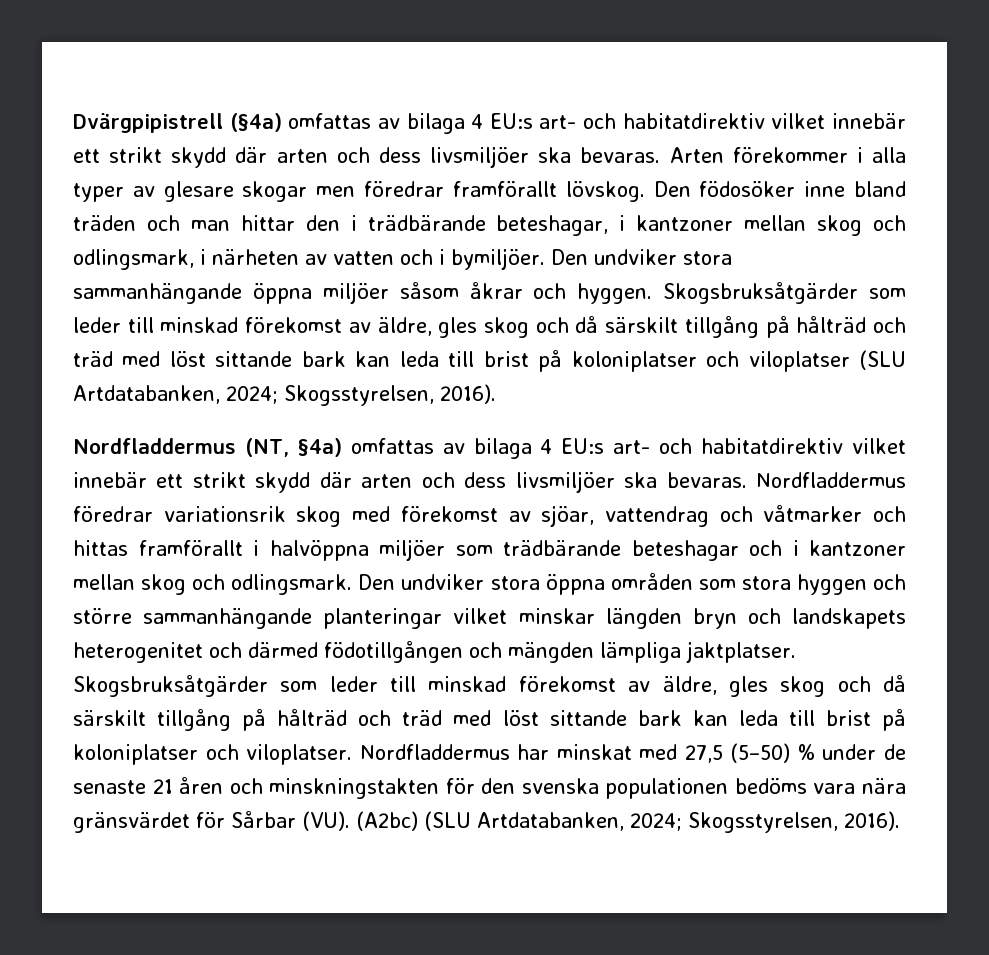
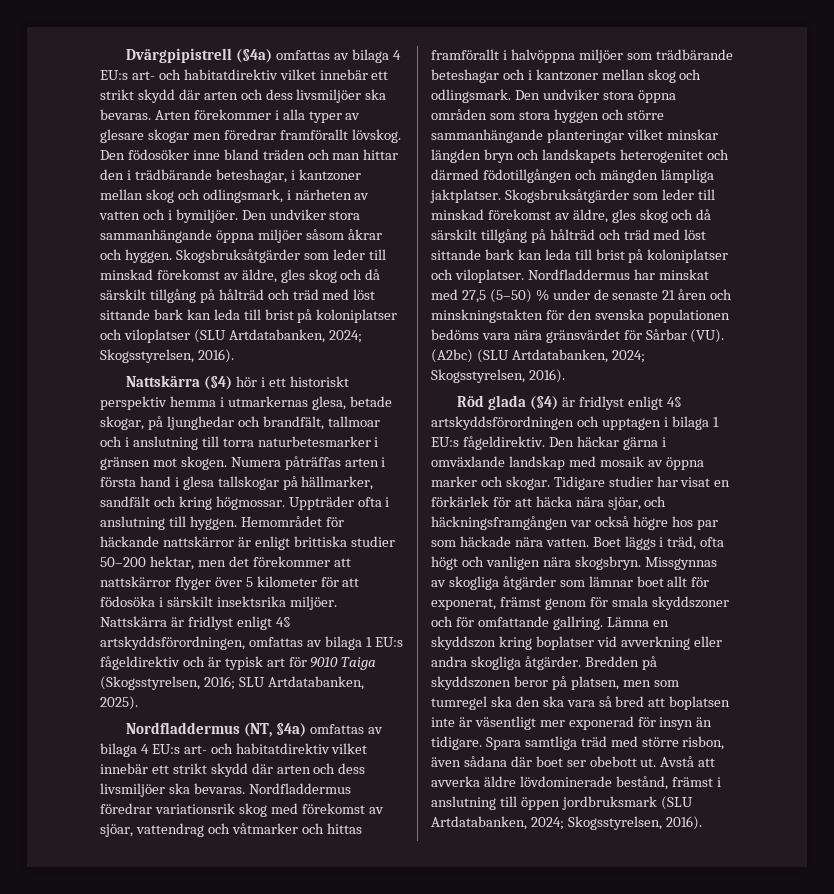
(496, 394) none -> [126,375,349,390] [100,396,392,410] [100,416,380,430] [100,436,379,450] [100,456,386,470] [100,476,374,490] [100,496,390,510] [100,516,344,530] [100,536,395,550] [100,556,351,570] [100,576,360,590] [100,596,337,610] [100,616,291,630] [100,636,403,650] [100,656,377,670] [100,676,364,690] [100,696,138,710] // Nattskärra (§4) hör i ett historiskt perspektiv hemma i utmarkernas glesa, betade skogar, på ljunghedar och brandfält, tallmoar och i anslutning till torra naturbetesmarker i gränsen mot skogen. Numera påträffas arten i första hand i glesa tallskogar på hällmarker, sandfält och kring högmossar. Uppträder ofta i anslutning till hyggen. Hemområdet för häckande nattskärror är enligt brittiska studier 50–200 hektar, men det förekommer att nattskärror flyger över 5 kilometer för att födosöka i särskilt insektsrika miljöer. Nattskärra är fridlyst enligt 4§ artskyddsförordningen, omfattas av bilaga 1 EU:s fågeldirektiv och är typisk art för 9010 Taiga (Skogsstyrelsen, 2016; SLU Artdatabanken, 2025).
(900, 821) none -> [457,395,682,410] [431,416,719,430] [431,436,666,450] [431,456,704,470] [431,476,731,490] [431,496,667,510] [431,516,718,530] [431,536,725,550] [431,556,717,570] [431,576,710,590] [431,596,729,610] [431,616,669,630] [431,636,722,650] [431,656,657,670] [431,676,679,690] [431,696,731,710] [431,716,713,730] [431,736,725,750] [431,756,716,767] [431,776,721,790] [431,796,693,810] [431,816,702,830] // Röd glada (§4) är fridlyst enligt 4§ artskyddsförordningen och upptagen i bilaga 1 EU:s fågeldirektiv. Den häckar gärna i omväxlande landskap med mosaik av öppna marker och skogar. Tidigare studier har visat en förkärlek för att häcka nära sjöar, och häckningsframgången var också högre hos par som häckade nära vatten. Boet läggs i träd, ofta högt och vanligen nära skogsbryn. Missgynnas av skogliga åtgärder som lämnar boet allt för exponerat, främst genom för smala skyddszoner och för omfattande gallring. Lämna en skyddszon kring boplatser vid avverkning eller andra skogliga åtgärder. Bredden på skyddszonen beror på platsen, men som tumregel ska den ska vara så bred att boplatsen inte är väsentligt mer exponerad för insyn än tidigare. Spara samtliga träd med större risbon, även sådana där boet ser obebott ut. Avstå att avverka äldre lövdominerade bestånd, främst i anslutning till öppen jordbruksmark (SLU Artdatabanken, 2024; Skogsstyrelsen, 2016).

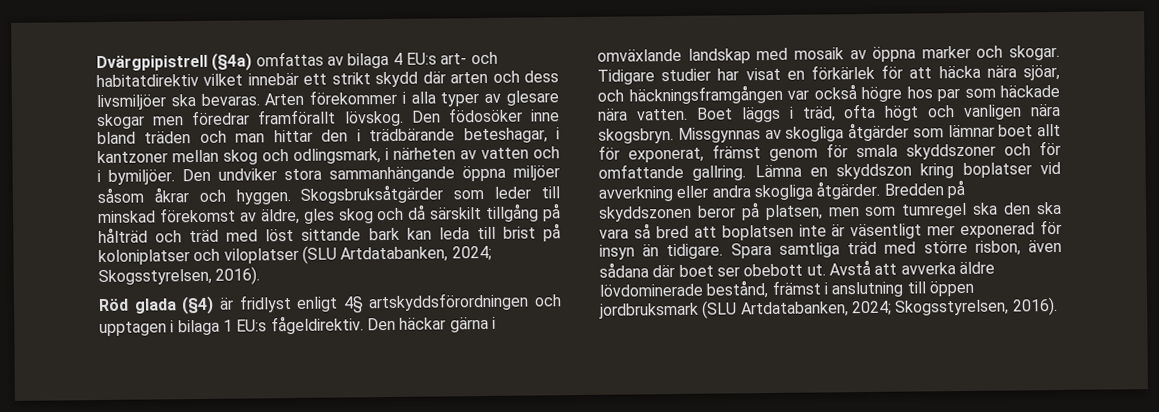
[126,375,349,390] [100,396,392,410] [100,416,380,430] [100,436,379,450] [100,456,386,470] [100,476,374,490] [100,496,390,510] [100,516,344,530] [100,536,395,550] [100,556,351,570] [100,576,360,590] [100,596,337,610] [100,616,291,630] [100,636,403,650] [100,656,377,670] [100,676,364,690] [100,696,138,710] [126,722,383,737] [100,743,368,757] [100,763,366,777] [100,783,351,797] [100,803,384,817] [100,823,362,837] [431,49,733,63] [431,69,702,83] [431,89,676,103] [431,109,664,123] [431,129,718,143] [431,149,729,163] [431,169,714,183] [430,189,715,203] [431,209,712,223] [431,229,707,243] [431,249,729,263] [431,269,709,283] [431,289,733,303] [431,309,730,323] [431,329,725,343] [431,349,645,363] [431,369,565,383] // Nattskärra (§4) hör i ett historiskt perspektiv hemma i utmarkernas glesa, betade skogar, på ljunghedar och brandfält, tallmoar och i anslutning till torra naturbetesmarker i gränsen mot skogen. Numera påträffas arten i första hand i glesa tallskogar på hällmarker, sandfält och kring högmossar. Uppträder ofta i anslutning till hyggen. Hemområdet för häckande nattskärror är enligt brittiska studier 50–200 hektar, men det förekommer att nattskärror flyger över 5 kilometer för att födosöka i särskilt insektsrika miljöer. Nattskärra är fridlyst enligt 4§ artskyddsförordningen, omfattas av bilaga 1 EU:s fågeldirektiv och är typisk art för 9010 Taiga (Skogsstyrelsen, 2016; SLU Artdatabanken, 2025). // Nordfladdermus (NT, §4a) omfattas av bilaga 4 EU:s art- och habitatdirektiv vilket innebär ett strikt skydd där arten och dess livsmiljöer ska bevaras. Nordfladdermus föredrar variationsrik skog med förekomst av sjöar, vattendrag och våtmarker och hittas framförallt i halvöppna miljöer som trädbärande beteshagar och i kantzoner mellan skog och odlingsmark. Den undviker stora öppna områden som stora hyggen och större sammanhängande planteringar vilket minskar längden bryn och landskapets heterogenitet och därmed födotillgången och mängden lämpliga jaktplatser. Skogsbruksåtgärder som leder till minskad förekomst av äldre, gles skog och då särskilt tillgång på hålträd och träd med löst sittande bark kan leda till brist på koloniplatser och viloplatser. Nordfladdermus har minskat med 27,5 (5–50) % under de senaste 21 åren och minskningstakten för den svenska populationen bedöms vara nära gränsvärdet för Sårbar (VU). (A2bc) (SLU Artdatabanken, 2024; Skogsstyrelsen, 2016). -> (261, 275) none

